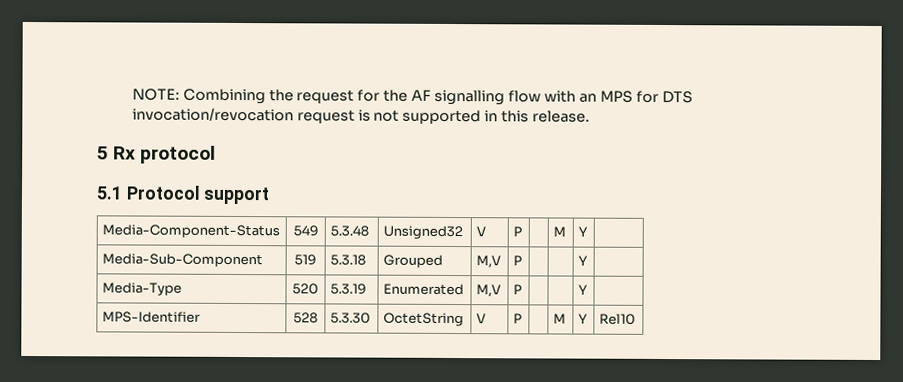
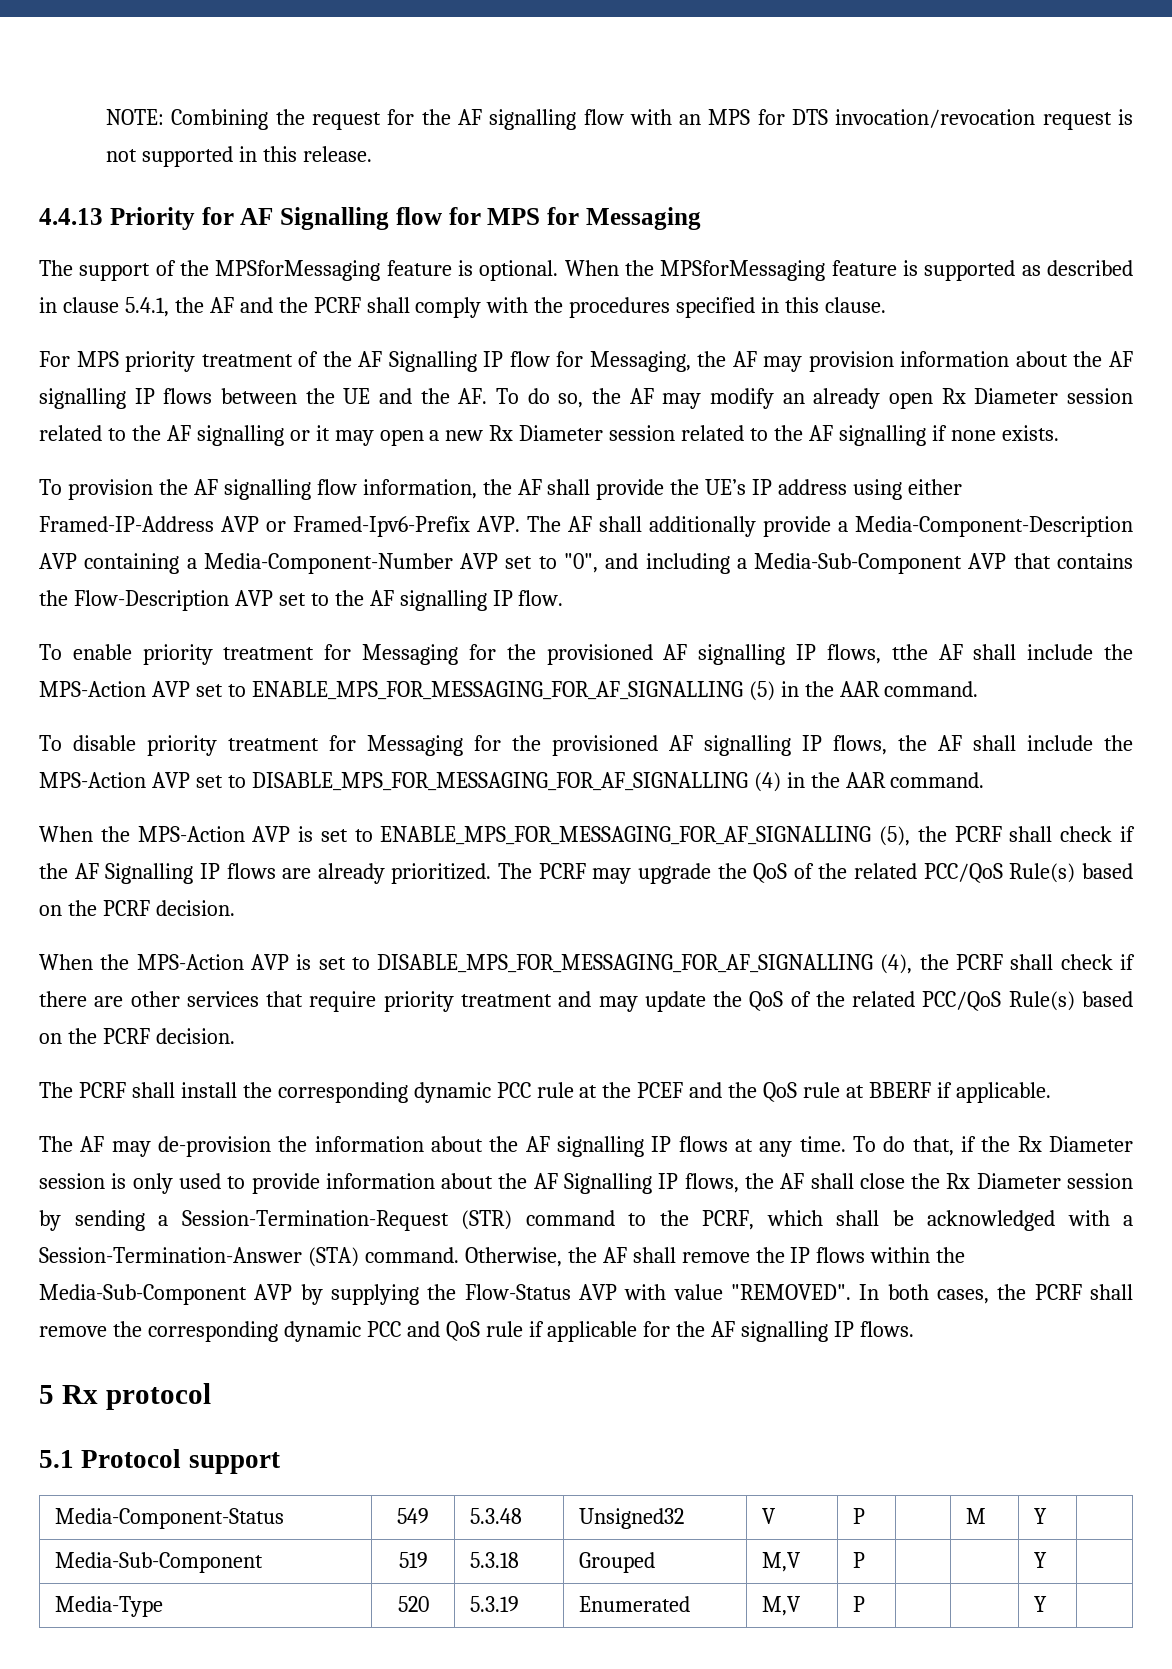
(591, 116) none -> [39,207,701,230] [39,260,1134,281] [39,297,887,318] [39,351,1133,372] [39,388,1133,409] [39,425,1059,446] [39,479,963,500] [39,516,1133,537] [39,553,1134,574] [39,590,564,611] [39,644,1134,665] [39,681,979,701] [39,735,1133,756] [39,772,985,792] [39,826,1135,846] [39,863,1134,884] [39,900,235,916] [39,954,1135,974] [39,991,1134,1012] [39,1028,235,1044] [39,1082,1051,1103] [39,1136,1134,1157] [39,1173,1133,1194] [39,1210,1133,1231] [39,1247,966,1267] [39,1284,1134,1305] [39,1321,915,1342] // 4.4.13 Priority for AF Signalling flow for MPS for Messaging // The support of the MPSforMessaging feature is optional. When the MPSforMessaging feature is supported as described in clause 5.4.1, the AF and the PCRF shall comply with the procedures specified in this clause. // For MPS priority treatment of the AF Signalling IP flow for Messaging, the AF may provision information about the AF signalling IP flows between the UE and the AF. To do so, the AF may modify an already open Rx Diameter session related to the AF signalling or it may open a new Rx Diameter session related to the AF signalling if none exists. // To provision the AF signalling flow information, the AF shall provide the UE’s IP address using either Framed-IP-Address AVP or Framed-Ipv6-Prefix AVP. The AF shall additionally provide a Media-Component-Description AVP containing a Media-Component-Number AVP set to "0", and including a Media-Sub-Component AVP that contains the Flow-Description AVP set to the AF signalling IP flow. // To enable priority treatment for Messaging for the provisioned AF signalling IP flows, tthe AF shall include the MPS-Action AVP set to ENABLE_MPS_FOR_MESSAGING_FOR_AF_SIGNALLING (5) in the AAR command. // To disable priority treatment for Messaging for the provisioned AF signalling IP flows, the AF shall include the MPS-Action AVP set to DISABLE_MPS_FOR_MESSAGING_FOR_AF_SIGNALLING (4) in the AAR command. // When the MPS-Action AVP is set to ENABLE_MPS_FOR_MESSAGING_FOR_AF_SIGNALLING (5), the PCRF shall check if the AF Signalling IP flows are already prioritized. The PCRF may upgrade the QoS of the related PCC/QoS Rule(s) based on the PCRF decision. // When the MPS-Action AVP is set to DISABLE_MPS_FOR_MESSAGING_FOR_AF_SIGNALLING (4), the PCRF shall check if there are other services that require priority treatment and may update the QoS of the related PCC/QoS Rule(s) based on the PCRF decision. // The PCRF shall install the corresponding dynamic PCC rule at the PCEF and the QoS rule at BBERF if applicable. // The AF may de-provision the information about the AF signalling IP flows at any time. To do that, if the Rx Diameter session is only used to provide information about the AF Signalling IP flows, the AF shall close the Rx Diameter session by sending a Session-Termination-Request (STR) command to the PCRF, which shall be acknowledged with a Session-Termination-Answer (STA) command. Otherwise, the AF shall remove the IP flows within the Media-Sub-Component AVP by supplying the Flow-Status AVP with value "REMOVED". In both cases, the PCRF shall remove the corresponding dynamic PCC and QoS rule if applicable for the AF signalling IP flows.
[101,311,201,323] [293,312,318,324] [329,312,371,324] [382,312,464,327] [475,313,486,324] [512,313,522,324] [552,313,566,324] [577,313,588,324] [598,313,636,325] // MPS-Identifier | 528 | 5.3.30 | OctetString | V | P | | M | Y | Rel10 -> (1048, 1604) none

